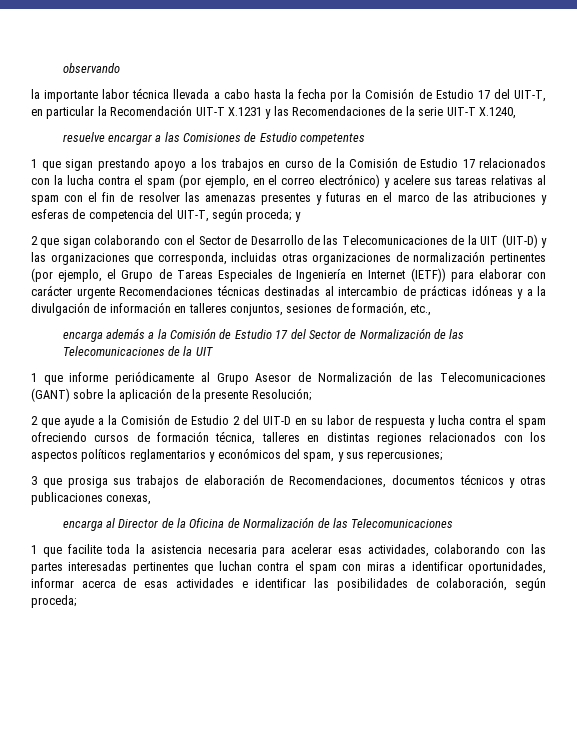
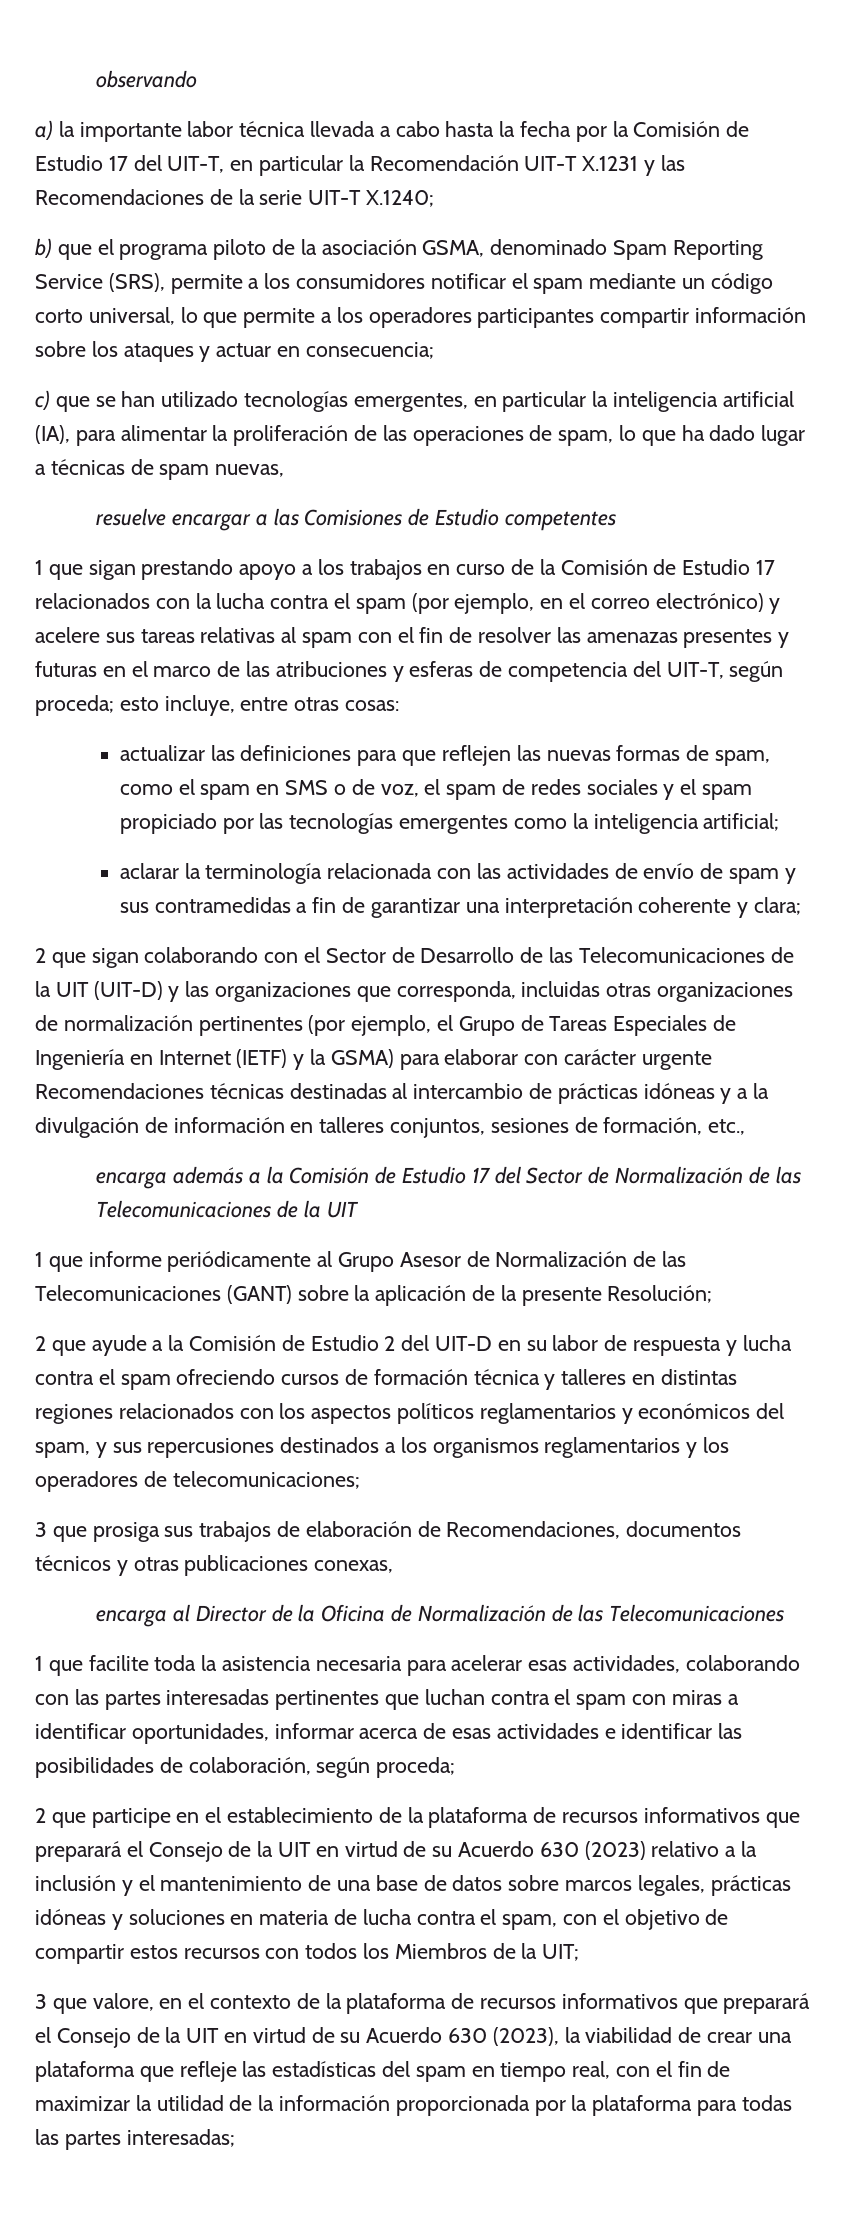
(120, 68) none -> [35,120,53,140] a)
[478,107,516,119] X.1240, -> [365,190,434,207] [35,238,763,260] [35,273,773,294] [35,307,807,328] [35,341,434,362] [35,390,794,412] [35,425,806,446] [35,459,285,480] X.1240; // b) que el programa piloto de la asociación GSMA, denominado Spam Reporting Service (SRS), permite a los consumidores notificar el spam mediante un código corto universal, lo que permite a los operadores participantes compartir información sobre los ataques y actuar en consecuencia; // c) que se han utilizado tecnologías emergentes, en particular la inteligencia artificial (IA), para alimentar la proliferación de las operaciones de spam, lo que ha dado lugar a técnicas de spam nuevas,
[294,212,301,222] y -> [119,695,400,716] [119,745,770,766] [119,779,752,800] [119,813,780,834] [119,863,796,884] [119,897,801,918] esto incluye, entre otras cosas: // actualizar las definiciones para que reflejen las nuevas formas de spam, como el spam en SMS o de voz, el spam de redes sociales y el spam propiciado por las tecnologías emergentes como la inteligencia artificial; // aclarar la terminología relacionada con las actividades de envío de spam y sus contramedidas a fin de garantizar una interpretación coherente y clara;
[410,268,446,282] (IETF)) -> [236,1049,394,1070] (IETF) y la GSMA)
[215,431,256,445] técnica, -> [473,1369,556,1390] técnica y
[367,450,443,462] repercusiones; -> [147,1437,730,1458] [35,1471,360,1492] repercusiones destinados a los organismos reglamentarios y los operadores de telecomunicaciones;
(76, 601) none -> [35,1807,800,1828] [35,1841,758,1862] [35,1875,791,1896] [35,1909,729,1930] [35,1943,580,1964] [35,1993,811,2014] [35,2027,792,2048] [35,2061,731,2082] [35,2095,792,2116] [35,2129,235,2150] // 2 que participe en el establecimiento de la plataforma de recursos informativos que preparará el Consejo de la UIT en virtud de su Acuerdo 630 (2023) relativo a la inclusión y el mantenimiento de una base de datos sobre marcos legales, prácticas idóneas y soluciones en materia de lucha contra el spam, con el objetivo de compartir estos recursos con todos los Miembros de la UIT; // 3 que valore, en el contexto de la plataforma de recursos informativos que preparará el Consejo de la UIT en virtud de su Acuerdo 630 (2023), la viabilidad de crear una plataforma que refleje las estadísticas del spam en tiempo real, con el fin de maximizar la utilidad de la información proporcionada por la plataforma para todas las partes interesadas;

